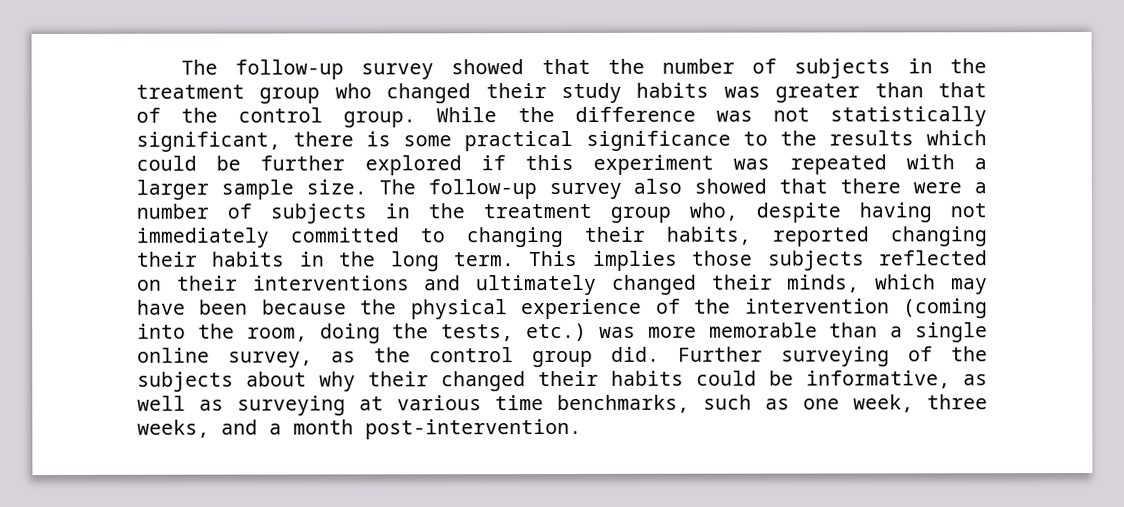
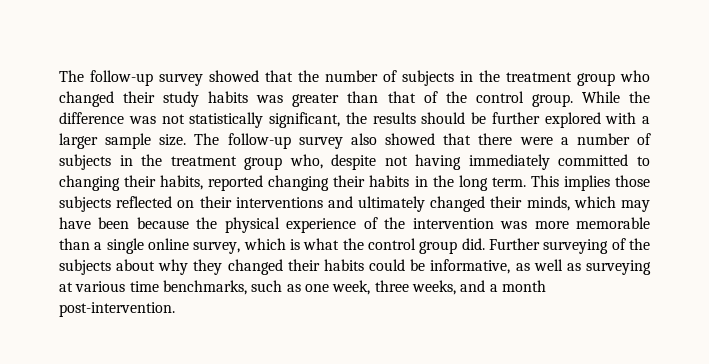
[293,130,987,152] [136,154,887,176] there is some practical significance to the results which could be further explored if this experiment was repeated -> [345,112,601,128] the results should be further explored
[859,202,987,223] having not -> [384,154,462,170] not having
[903,298,989,319] [137,322,587,344] (coming into the room, doing the tests, etc.) -> (494, 223) none
[331,351,356,363] as -> [243,238,340,250] which is what
[368,371,429,387] their -> [193,259,223,275] they

